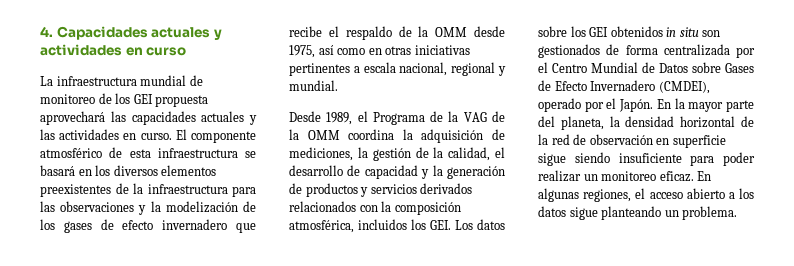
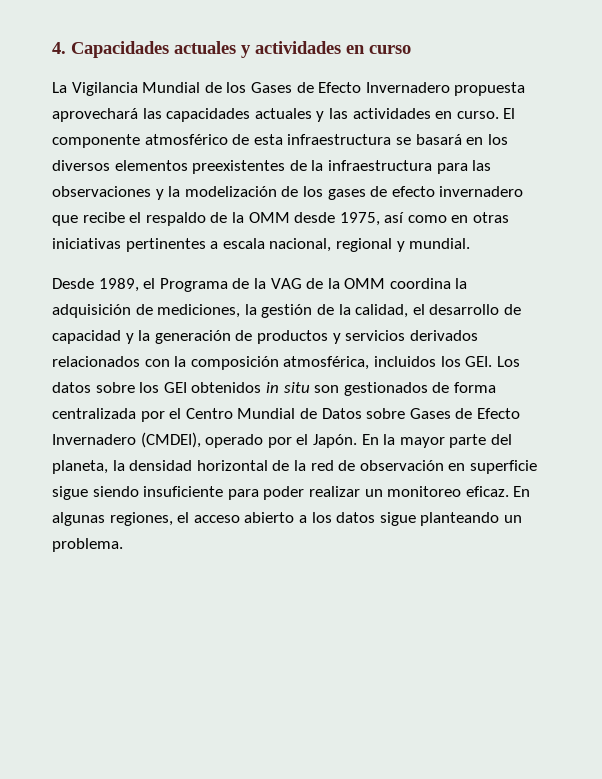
[56,75,203,86] [40,93,153,104] infraestructura mundial de monitoreo de los GEI -> [71,82,450,96] Vigilancia Mundial de los Gases de Efecto Invernadero

